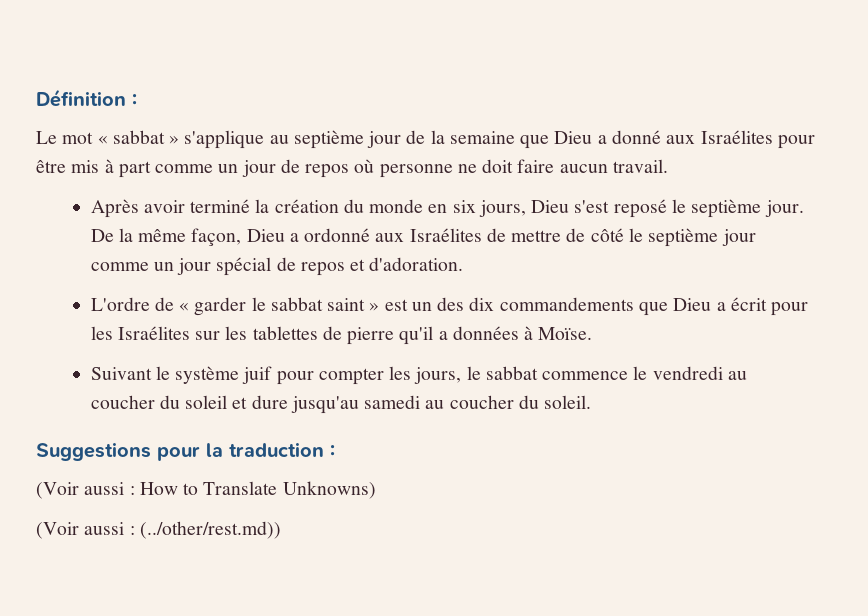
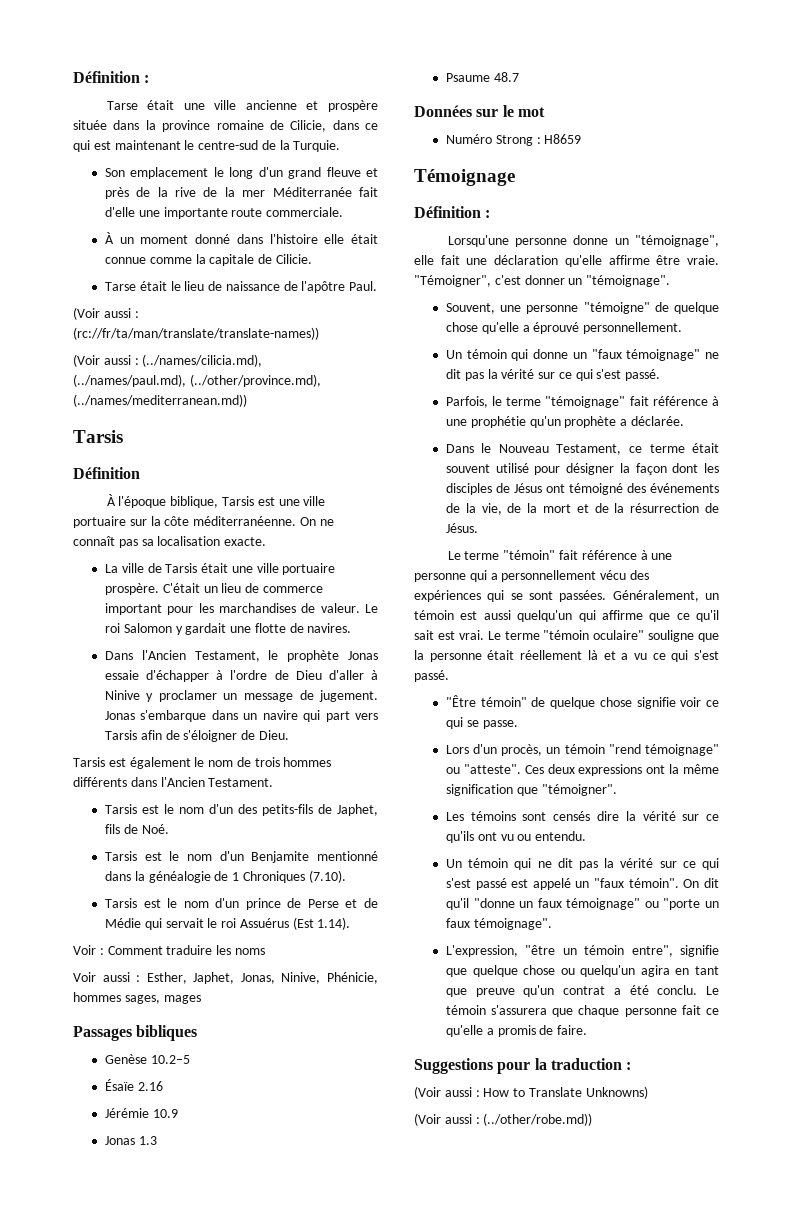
[36,89,137,107] [36,130,815,149] [36,159,668,178] [90,199,804,218] [90,228,756,247] [90,257,464,276] [90,297,809,316] [90,326,593,345] [90,366,747,385] [90,395,592,414] Définition : // Le mot « sabbat » s'applique au septième jour de la semaine que Dieu a donné aux Israélites pour être mis à part comme un jour de repos où personne ne doit faire aucun travail. // Après avoir terminé la création du monde en six jours, Dieu s'est reposé le septième jour. De la même façon, Dieu a ordonné aux Israélites de mettre de côté le septième jour comme un jour spécial de repos et d'adoration. // L'ordre de « garder le sabbat saint » est un des dix commandements que Dieu a écrit pour les Israélites sur les tablettes de pierre qu'il a données à Moïse. // Suivant le système juif pour compter les jours, le sabbat commence le vendredi au coucher du soleil et dure jusqu'au samedi au coucher du soleil. -> [73,71,150,83] [106,100,379,112] [73,120,378,132] [73,140,341,152] [104,167,379,179] [104,187,378,199] [104,207,344,219] [104,232,378,244] [104,254,312,266] [104,281,378,293] [73,307,139,320] [73,327,319,340] [73,354,263,367] [73,374,321,387] [73,394,247,407] [73,430,123,443] [73,467,140,479] [106,494,326,508] [73,516,334,528] [73,536,267,548] [104,563,336,575] [104,583,323,595] [104,603,378,615] [104,623,352,635] [104,650,378,662] [104,670,378,682] [104,690,379,702] [104,710,379,722] [104,730,289,742] [73,757,332,769] [73,777,274,787] [104,804,378,816] [104,824,169,834] [104,851,378,863] [104,870,346,883] [104,898,379,910] [104,917,351,930] [73,945,265,955] [73,972,378,984] [73,992,201,1004] [73,1025,198,1041] [104,1054,190,1064] [104,1079,163,1091] [104,1108,178,1118] [104,1136,157,1145] [445,72,519,82] [414,105,545,117] [445,134,582,146] [414,169,515,186] [414,206,491,218] [447,235,719,247] [414,255,719,267] [414,275,671,287] [445,302,719,314] [445,322,683,334] [445,349,719,361] [445,369,661,381] [445,396,719,408] [445,416,684,428] [445,443,719,455] [445,463,719,475] [445,483,719,495] [445,503,719,515] [445,523,478,533] [447,550,673,560] [414,570,649,582] [414,590,719,602] [414,610,719,622] [414,630,719,642] [414,650,719,662] [414,670,449,682] [445,695,719,709] [445,717,518,729] [445,744,719,756] [445,764,719,776] [445,784,617,796] [445,811,719,821] [445,831,587,843] [445,858,719,870] [445,878,719,890] [445,898,719,910] [445,918,552,930] [445,945,719,957] [445,965,719,977] [445,985,719,997] [445,1005,719,1017] [445,1025,588,1037] Définition : // Tarse était une ville ancienne et prospère située dans la province romaine de Cilicie, dans ce qui est maintenant le centre-sud de la Turquie. // Son emplacement le long d'un grand fleuve et près de la rive de la mer Méditerranée fait d'elle une importante route commerciale. // À un moment donné dans l'histoire elle était connue comme la capitale de Cilicie. // Tarse était le lieu de naissance de l'apôtre Paul. // (Voir aussi : (rc://fr/ta/man/translate/translate-names)) // (Voir aussi : (../names/cilicia.md), (../names/paul.md), (../other/province.md), (../names/mediterranean.md)) // Tarsis // Définition // À l'époque biblique, Tarsis est une ville portuaire sur la côte méditerranéenne. On ne connaît pas sa localisation exacte. // La ville de Tarsis était une ville portuaire prospère. C'était un lieu de commerce important pour les marchandises de valeur. Le roi Salomon y gardait une flotte de navires. // Dans l'Ancien Testament, le prophète Jonas essaie d'échapper à l'ordre de Dieu d'aller à Ninive y proclamer un message de jugement. Jonas s'embarque dans un navire qui part vers Tarsis afin de s'éloigner de Dieu. // Tarsis est également le nom de trois hommes différents dans l'Ancien Testament. // Tarsis est le nom d'un des petits-fils de Japhet, fils de Noé. // Tarsis est le nom d'un Benjamite mentionné dans la généalogie de 1 Chroniques (7.10). // Tarsis est le nom d'un prince de Perse et de Médie qui servait le roi Assuérus (Est 1.14). // Voir : Comment traduire les noms // Voir aussi : Esther, Japhet, Jonas, Ninive, Phénicie, hommes sages, mages // Passages bibliques // Genèse 10.2–5 // Ésaïe 2.16 // Jérémie 10.9 // Jonas 1.3 // Psaume 48.7 // Données sur le mot // Numéro Strong : H8659 // Témoignage // Définition : // Lorsqu'une personne donne un "témoignage", elle fait une déclaration qu'elle affirme être vraie. "Témoigner", c'est donner un "témoignage". // Souvent, une personne "témoigne" de quelque chose qu'elle a éprouvé personnellement. // Un témoin qui donne un "faux témoignage" ne dit pas la vérité sur ce qui s'est passé. // Parfois, le terme "témoignage" fait référence à une prophétie qu'un prophète a déclarée. // Dans le Nouveau Testament, ce terme était souvent utilisé pour désigner la façon dont les disciples de Jésus ont témoigné des événements de la vie, de la mort et de la résurrection de Jésus. // Le terme "témoin" fait référence à une personne qui a personnellement vécu des expériences qui se sont passées. Généralement, un témoin est aussi quelqu'un qui affirme que ce qu'il sait est vrai. Le terme "témoin oculaire" souligne que la personne était réellement là et a vu ce qui s'est passé. // "Être témoin" de quelque chose signifie voir ce qui se passe. // Lors d'un procès, un témoin "rend témoignage" ou "atteste". Ces deux expressions ont la même signification que "témoigner". // Les témoins sont censés dire la vérité sur ce qu'ils ont vu ou entendu. // Un témoin qui ne dit pas la vérité sur ce qui s'est passé est appelé un "faux témoin". On dit qu'il "donne un faux témoignage" ou "porte un faux témoignage". // L'expression, "être un témoin entre", signifie que quelque chose ou quelqu'un agira en tant que preuve qu'un contrat a été conclu. Le témoin s'assurera que chaque personne fait ce qu'elle a promis de faire.
[139,521,281,539] (../other/rest.md)) -> [483,1113,593,1126] (../other/robe.md))

